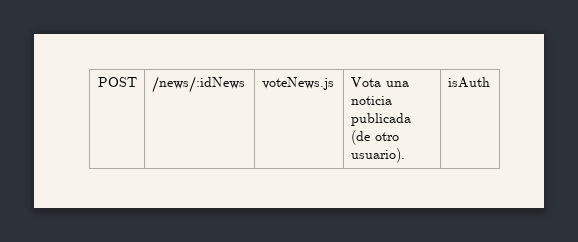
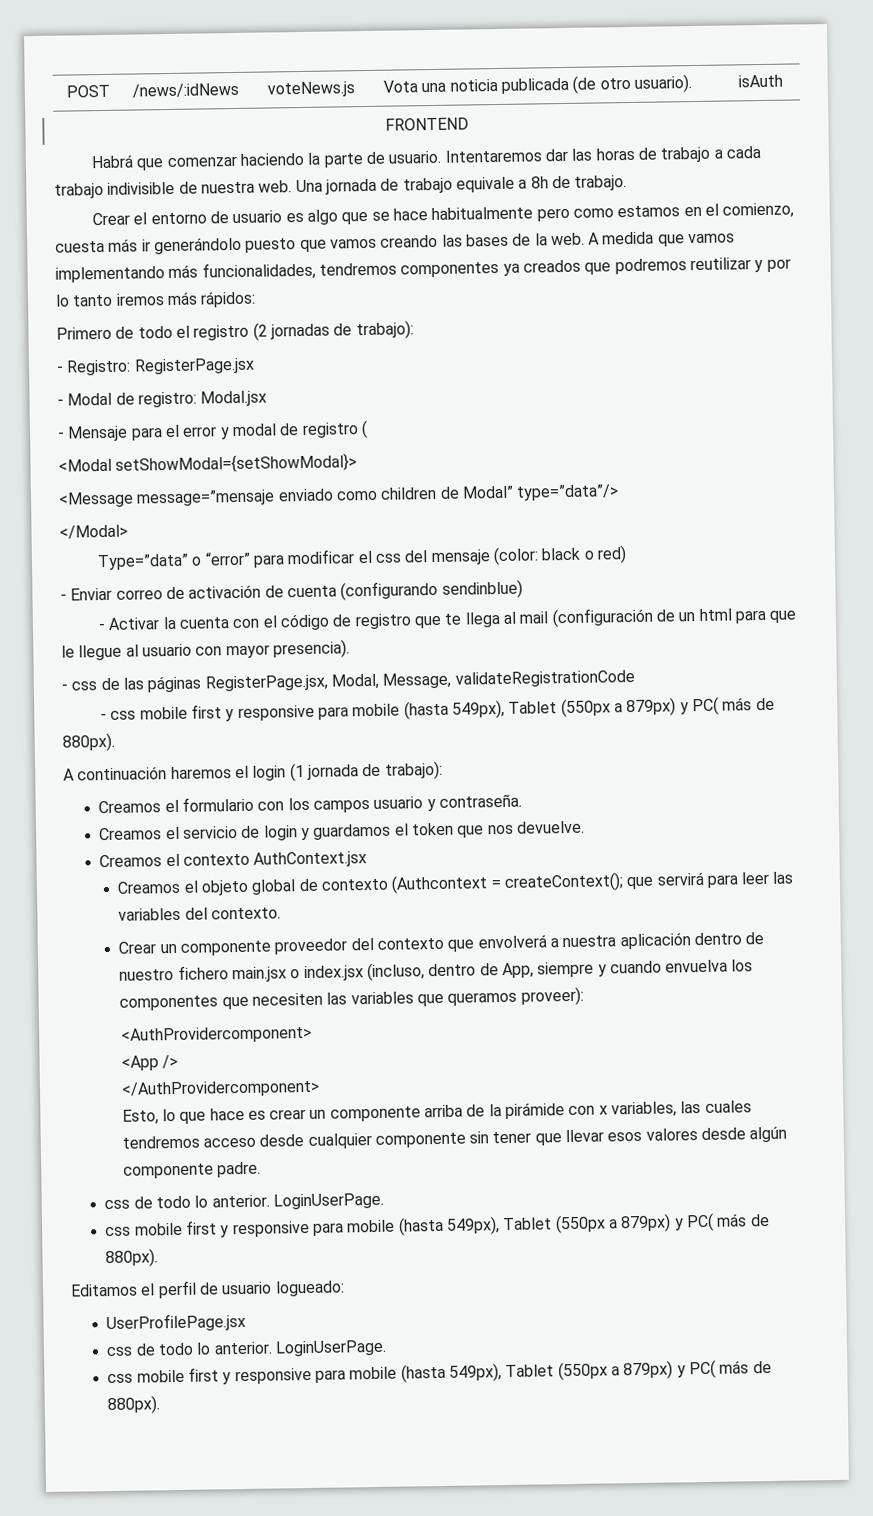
(490, 82) none -> [385,117,469,131] [91,146,761,171] [54,175,628,199] [92,202,795,226] [55,231,736,255] [55,257,791,283] [55,290,257,308] [56,320,414,341] [56,357,255,376] [57,390,268,408] [58,420,368,442] [58,453,358,474] [58,484,620,508] [59,524,128,539] [97,545,627,571] [60,579,523,601] [98,607,797,631] [61,639,350,661] [61,669,635,693] [100,696,775,722] [62,732,115,752] [63,760,443,782] [98,793,523,814] [99,820,585,841] [99,851,368,868] [117,871,794,896] [118,907,281,921] [118,932,765,956] [119,959,754,983] [119,986,584,1011] [120,1025,312,1044] [120,1054,178,1071] [120,1079,320,1098] [121,1100,752,1125] [121,1126,788,1149] [122,1161,261,1179] [104,1192,385,1210] [105,1212,770,1238] [105,1248,159,1268] [70,1280,345,1299] [106,1312,247,1333] [106,1339,388,1357] [107,1359,772,1385] [107,1395,161,1415] // FRONTEND // Habrá que comenzar haciendo la parte de usuario. Intentaremos dar las horas de trabajo a cada trabajo indivisible de nuestra web. Una jornada de trabajo equivale a 8h de trabajo. // Crear el entorno de usuario es algo que se hace habitualmente pero como estamos en el comienzo, cuesta más ir generándolo puesto que vamos creando las bases de la web. A medida que vamos implementando más funcionalidades, tendremos componentes ya creados que podremos reutilizar y por lo tanto iremos más rápidos: // Primero de todo el registro (2 jornadas de trabajo): // - Registro: RegisterPage.jsx // - Modal de registro: Modal.jsx // - Mensaje para el error y modal de registro ( // <Modal setShowModal={setShowModal}> // <Message message=”mensaje enviado como children de Modal” type=”data”/> // </Modal> // Type=”data” o “error” para modificar el css del mensaje (color: black o red) // - Enviar correo de activación de cuenta (configurando sendinblue) // - Activar la cuenta con el código de registro que te llega al mail (configuración de un html para que le llegue al usuario con mayor presencia). // - css de las páginas RegisterPage.jsx, Modal, Message, validateRegistrationCode // - css mobile first y responsive para mobile (hasta 549px), Tablet (550px a 879px) y PC( más de 880px). // A continuación haremos el login (1 jornada de trabajo): // Creamos el formulario con los campos usuario y contraseña. // Creamos el servicio de login y guardamos el token que nos devuelve. // Creamos el contexto AuthContext.jsx // Creamos el objeto global de contexto (Authcontext = createContext(); que servirá para leer las variables del contexto. // Crear un componente proveedor del contexto que envolverá a nuestra aplicación dentro de nuestro fichero main.jsx o index.jsx (incluso, dentro de App, siempre y cuando envuelva los componentes que necesiten las variables que queramos proveer): // <AuthProvidercomponent> // <App /> // </AuthProvidercomponent> // Esto, lo que hace es crear un componente arriba de la pirámide con x variables, las cuales tendremos acceso desde cualquier componente sin tener que llevar esos valores desde algún componente padre. // css de todo lo anterior. LoginUserPage. // css mobile first y responsive para mobile (hasta 549px), Tablet (550px a 879px) y PC( más de 880px). // Editamos el perfil de usuario logueado: // UserProfilePage.jsx // css de todo lo anterior. LoginUserPage. // css mobile first y responsive para mobile (hasta 549px), Tablet (550px a 879px) y PC( más de 880px).

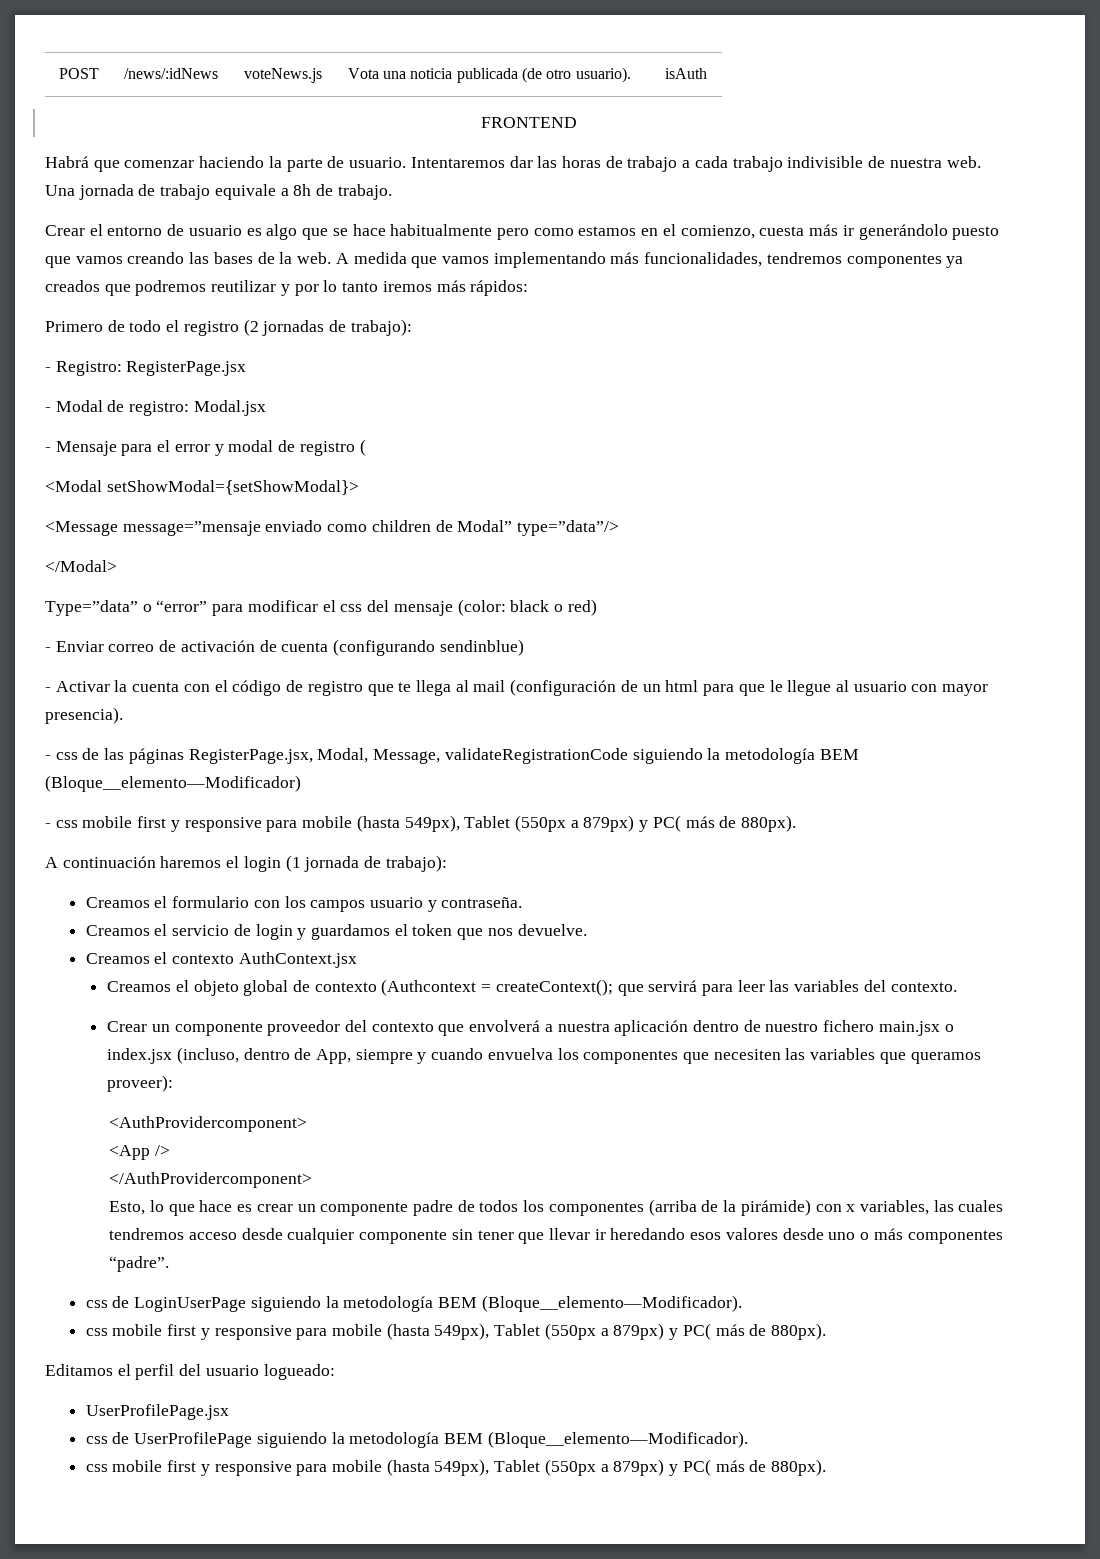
(635, 678) none -> [632,748,859,764] [45,775,301,792] siguiendo la metodología BEM (Bloque__elemento—Modificador)
[424,1102,566,1119] arriba de la pirámide -> [413,1199,811,1216] padre de todos los componentes (arriba de la pirámide)
(605, 1136) none -> [594,1228,686,1240] ir heredando
[749,1126,788,1143] [122,1161,261,1179] [104,1192,385,1210] algún componente padre. // css de todo lo anterior. LoginUserPage. -> [828,1228,1003,1244] [109,1256,170,1272] [85,1295,742,1312] uno o más componentes “padre”. // css de LoginUserPage siguiendo la metodología BEM (Bloque__elemento—Modificador).
[198,1282,219,1295] de -> [179,1364,202,1376] del
[158,1339,388,1357] todo lo anterior. LoginUserPage. -> [134,1431,748,1448] UserProfilePage siguiendo la metodología BEM (Bloque__elemento—Modificador).

